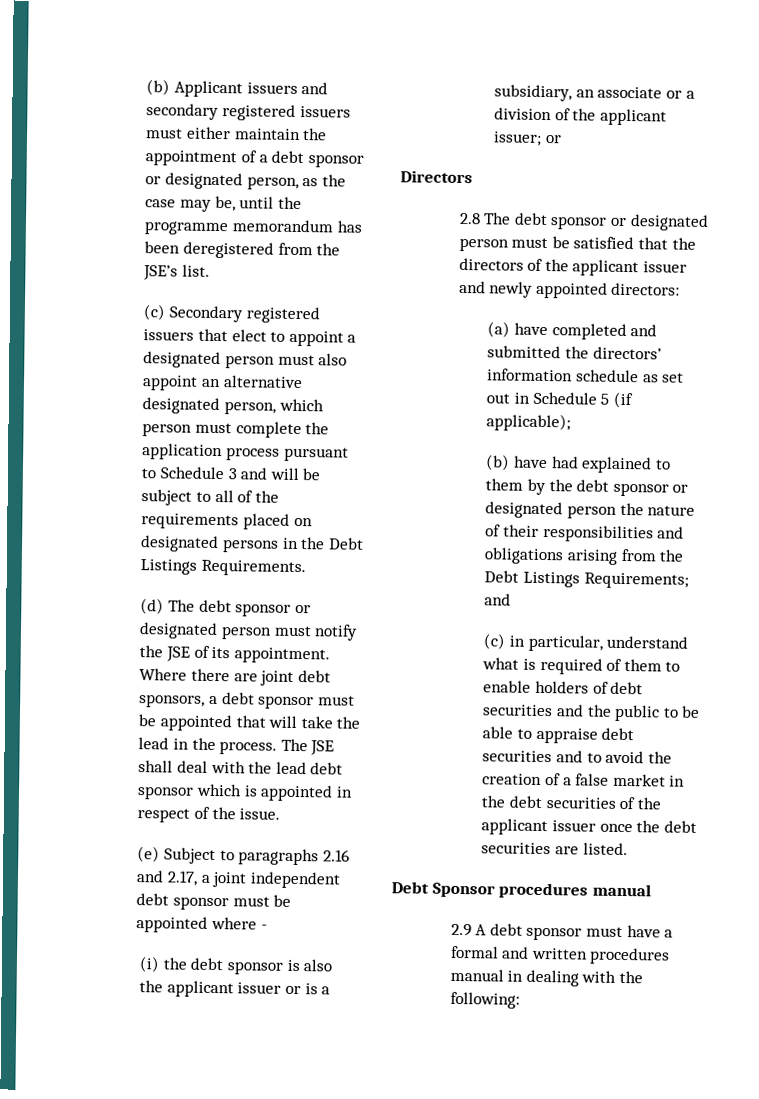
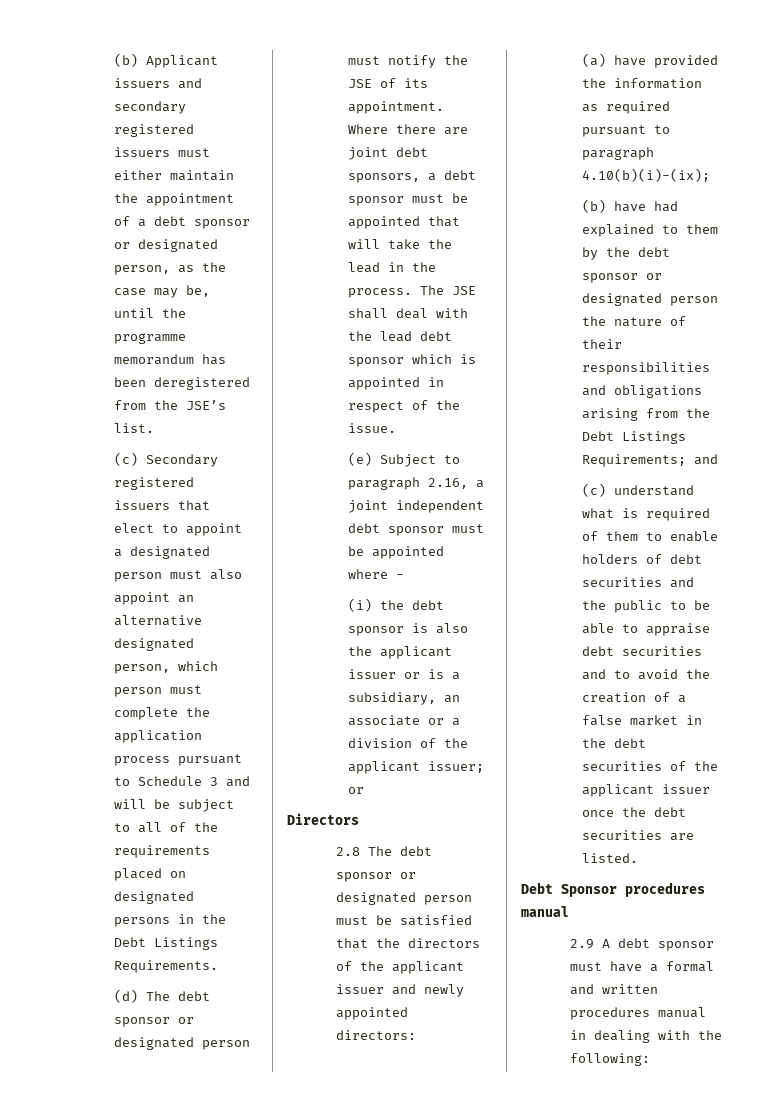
[238,848,350,866] [136,870,199,886] paragraphs 2.16 and 2.17, -> [348,477,469,490] paragraph 2.16,
[551,323,658,341] [487,345,662,360] [487,368,685,383] [486,391,633,409] [486,413,572,432] completed and submitted the directors’ information schedule as set out in Schedule 5 (if applicable); -> [654,55,719,68] [582,78,703,89] [582,101,671,114] [582,125,671,137] [582,147,655,160] [582,168,711,182] provided the information as required pursuant to paragraph 4.10(b)(i)-(ix);
[509,634,603,652] in particular, -> (607, 490) none

